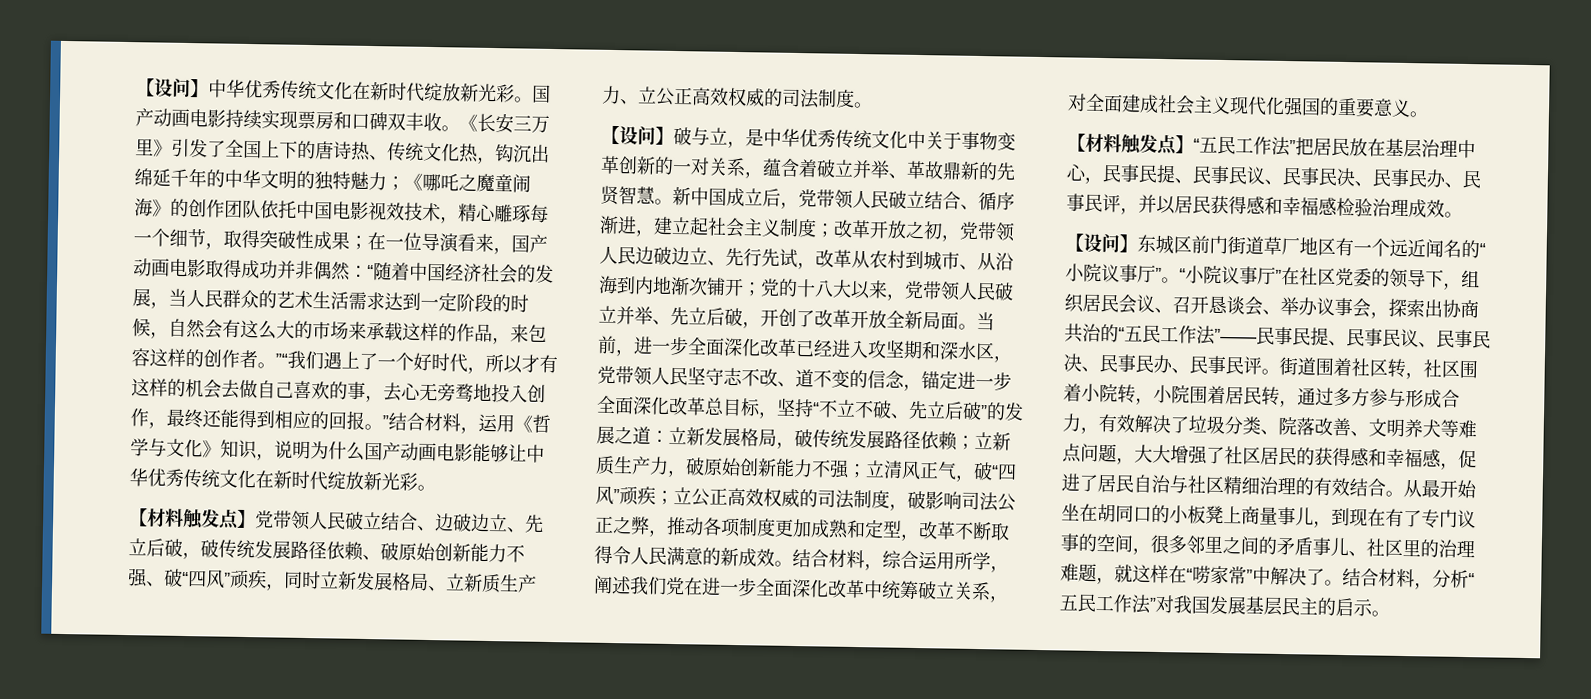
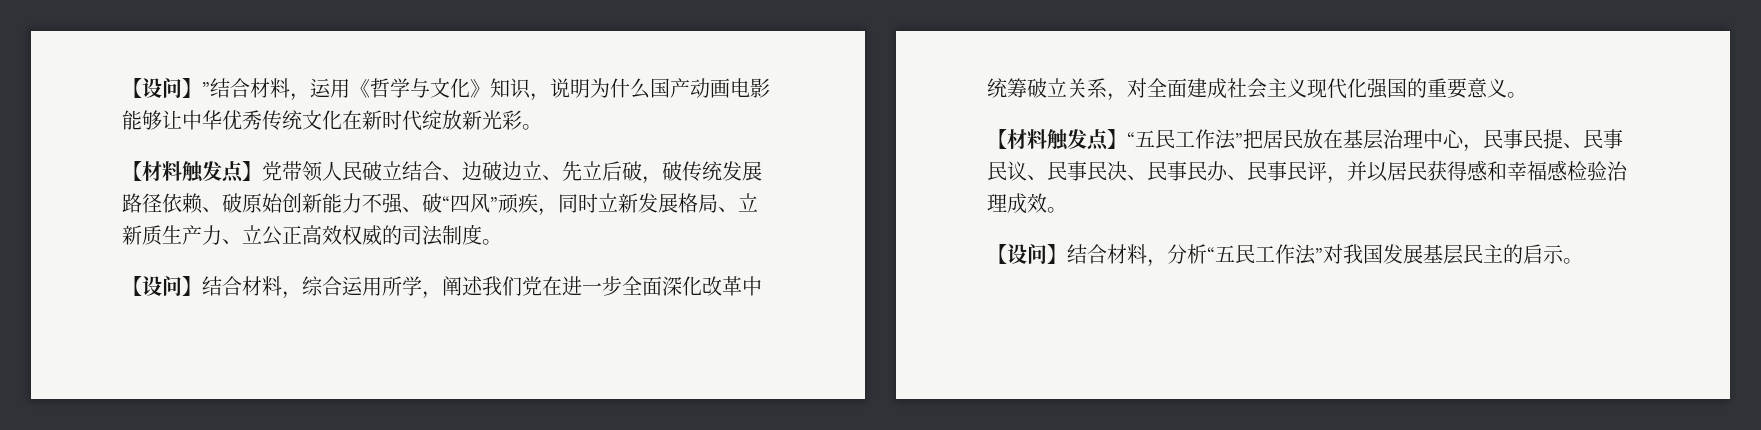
[136,78,551,103] [135,108,550,134] [135,138,550,165] [134,168,531,193] [134,198,549,224] [133,228,548,255] [133,258,554,284] [132,288,529,313] [132,318,547,345] [131,348,558,374] [131,378,546,403] [130,408,383,431] 【设问】中华优秀传统文化在新时代绽放新光彩。国产动画电影持续实现票房和口碑双丰收。《长安三万里》引发了全国上下的唐诗热、传统文化热，钩沉出绵延千年的中华文明的独特魅力；《哪吒之魔童闹海》的创作团队依托中国电影视效技术，精心雕琢每一个细节，取得突破性成果；在一位导演看来，国产动画电影取得成功并非偶然：“随着中国经济社会的发展，当人民群众的艺术生活需求达到一定阶段的时候，自然会有这么大的市场来承载这样的作品，来包容这样的创作者。”“我们遇上了一个好时代，所以才有这样的机会去做自己喜欢的事，去心无旁骛地投入创作，最终还能得到相应的回报。 -> [122,78,202,98] 【设问】
[673,126,1016,151] [600,155,1016,181] [600,185,1015,211] [599,215,1016,242] [599,245,1014,271] [598,275,1014,301] [598,305,995,331] [597,335,1012,363] [597,365,1012,392] [596,395,1024,421] [596,425,1011,451] [595,455,1017,482] [595,485,1016,512] [594,515,1010,542] [594,545,793,567] 破与立，是中华优秀传统文化中关于事物变革创新的一对关系，蕴含着破立并举、革故鼎新的先贤智慧。新中国成立后，党带领人民破立结合、循序渐进，建立起社会主义制度；改革开放之初，党带领人民边破边立、先行先试，改革从农村到城市、从沿海到内地渐次铺开；党的十八大以来，党带领人民破立并举、先立后破，开创了改革开放全新局面。当前，进一步全面深化改革已经进入攻坚期和深水区，党带领人民坚守志不改、道不变的信念，锚定进一步全面深化改革总目标，坚持“不立不破、先立后破”的发展之道：立新发展格局，破传统发展路径依赖；立新质生产力，破原始创新能力不强；立清风正气，破“四风”顽疾；立公正高效权威的司法制度，破影响司法公正之弊，推动各项制度更加成熟和定型，改革不断取得令人民满意的新成效。 -> (202, 286) none
[1137,234,1486,259] [1065,263,1480,290] [1064,293,1479,319] [1064,323,1491,349] [1063,353,1478,380] [1063,383,1460,408] [1062,413,1477,439] [1062,443,1477,470] [1061,473,1477,499] [1061,503,1476,529] [1060,533,1475,558] [1060,563,1343,587] 东城区前门街道草厂地区有一个远近闻名的“小院议事厅”。“小院议事厅”在社区党委的领导下，组织居民会议、召开恳谈会、举办议事会，探索出协商共治的“五民工作法”——民事民提、民事民议、民事民决、民事民办、民事民评。街道围着社区转，社区围着小院转，小院围着居民转，通过多方参与形成合力，有效解决了垃圾分类、院落改善、文明养犬等难点问题，大大增强了社区居民的获得感和幸福感，促进了居民自治与社区精细治理的有效结合。从最开始坐在胡同口的小板凳上商量事儿，到现在有了专门议事的空间，很多邻里之间的矛盾事儿、社区里的治理难题，就这样在“唠家常”中解决了。 -> (1067, 254) none

